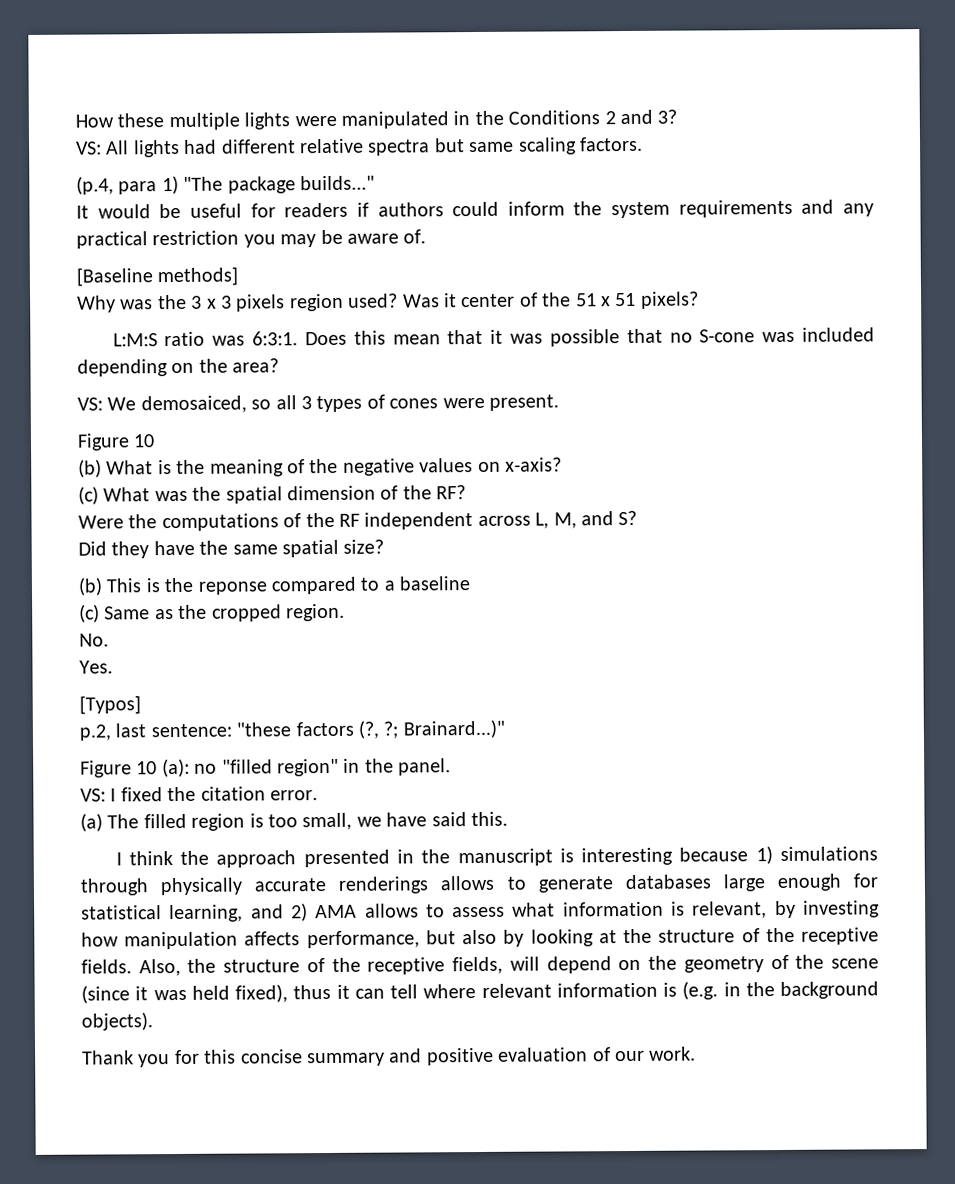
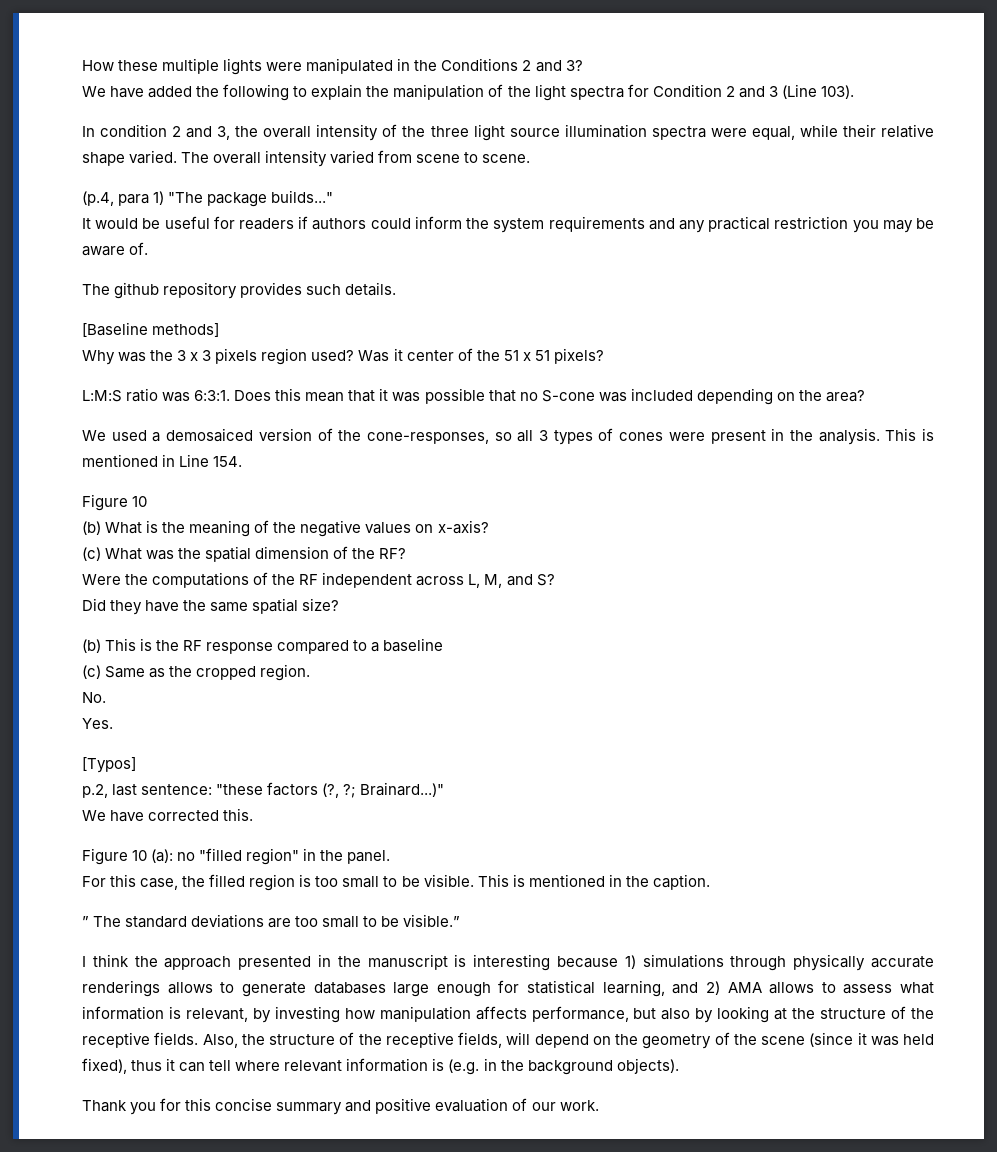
[76,136,643,158] VS: All lights had different relative spectra but same scaling factors. -> [82,84,854,101] [82,124,935,141] [82,150,531,167] We have added the following to explain the manipulation of the light spectra for Condition 2 and 3 (Line 103). // In condition 2 and 3, the overall intensity of the three light source illumination spectra were equal, while their relative shape varied. The overall intensity varied from scene to scene.
(427, 236) none -> [82,282,397,299] // The github repository provides such details.
[77,395,247,414] VS: We demosaiced, -> [82,428,489,444] We used a demosaiced version of the cone-responses,
[488,394,559,411] present. -> [710,428,935,445] [82,454,243,467] present in the analysis. This is mentioned in Line 154.
[197,581,268,595] reponse -> [183,640,274,654] RF response
(505, 729) none -> [82,808,254,822] // We have corrected this.
[80,786,318,802] [80,811,508,832] VS: I fixed the citation error. // (a) The filled region is too small, we have said this. -> [82,874,710,891] [82,914,461,928] For this case, the filled region is too small to be visible. This is mentioned in the caption. // ” The standard deviations are too small to be visible.”

